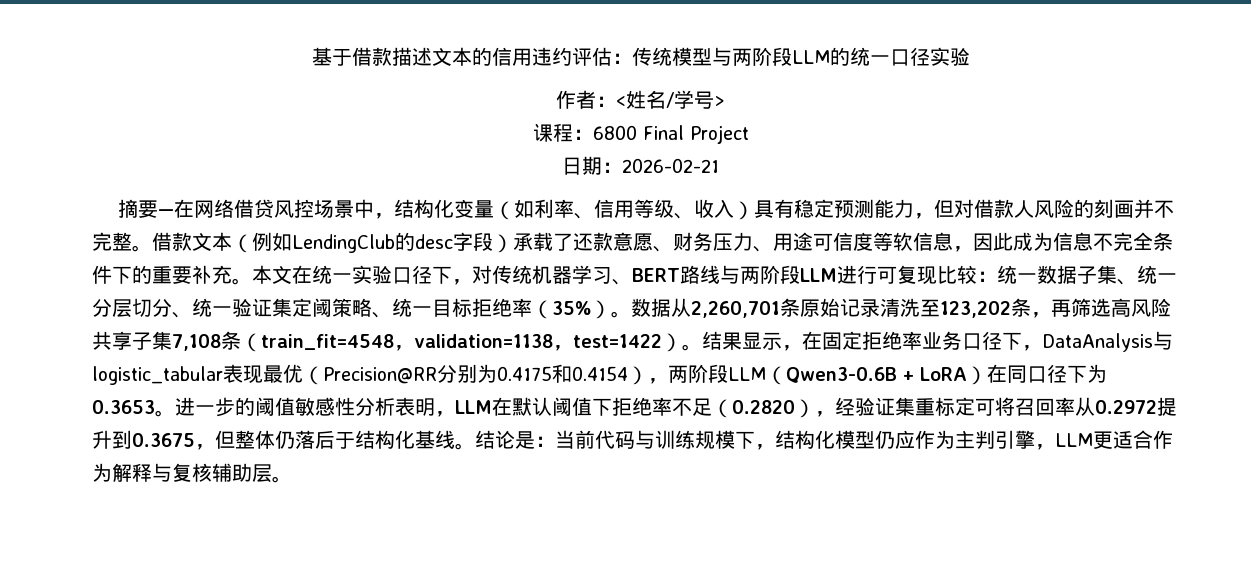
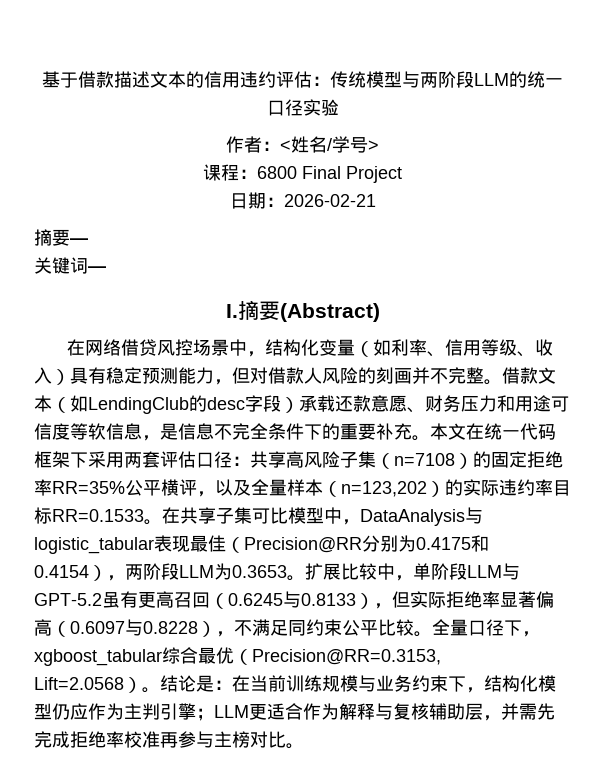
(175, 212) none -> [34,257,106,274] [225,300,380,322] // 关键词— // I.摘要(Abstract) //
[252,232,272,251] 例 -> (70, 405) none
[553,233,573,251] 了 -> (335, 403) none
[753,246,773,252] 、 -> [497,395,515,412] 和
[973,232,1053,251] 因此成为 -> [160,423,178,440] 是
[352,265,1177,285] [92,298,1171,319] [92,331,1022,352] 实验口径下，对传统机器学习、BERT路线与两阶段LLM进行可复现比较：统一数据子集、统一分层切分、统一验证集定阈策略、统一目标拒绝率（35%）。数据从2,260,701条原始记录清洗至123,202条，再筛选高风险共享子集7,108条（train_fit=4548，validation=1138，test=1422）。结果显示，在固定拒绝率业务口径下 -> [520,423,556,440] [34,451,563,469] [34,479,571,497] [34,507,342,525] 代码框架下采用两套评估口径：共享高风险子集（n=7108）的固定拒绝率RR=35%公平横评，以及全量样本（n=123,202）的实际违约率目标RR=0.1533。在共享子集可比模型中
[283,364,303,383] 优 -> [208,535,226,552] 佳
[766,364,1107,385] [92,397,1177,418] [92,430,735,450] （Qwen3-0.6B + LoRA）在同口径下为0.3653。进一步的阈值敏感性分析表明，LLM在默认阈值下拒绝率不足（0.2820），经验证集重标定可将召回率从0.2972提升到0.3675，但整体仍落后于结构化基线。结论是：当前代码与训练规模 -> [214,563,520,581] [34,591,554,609] [34,619,540,637] [34,647,441,666] [34,675,448,693] 为0.3653。扩展比较中，单阶段LLM与GPT-5.2虽有更高召回（0.6245与0.8133），但实际拒绝率显著偏高（0.6097与0.8228），不满足同约束公平比较。全量口径下，xgboost_tabular综合最优（Precision@RR=0.3153, Lift=2.0568）。结论是：在当前训练规模与业务约束
[1035,444,1055,450] ， -> [196,708,214,721] ；
(272, 473) none -> [483,703,555,721] [34,731,286,748] ，并需先完成拒绝率校准再参与主榜对比

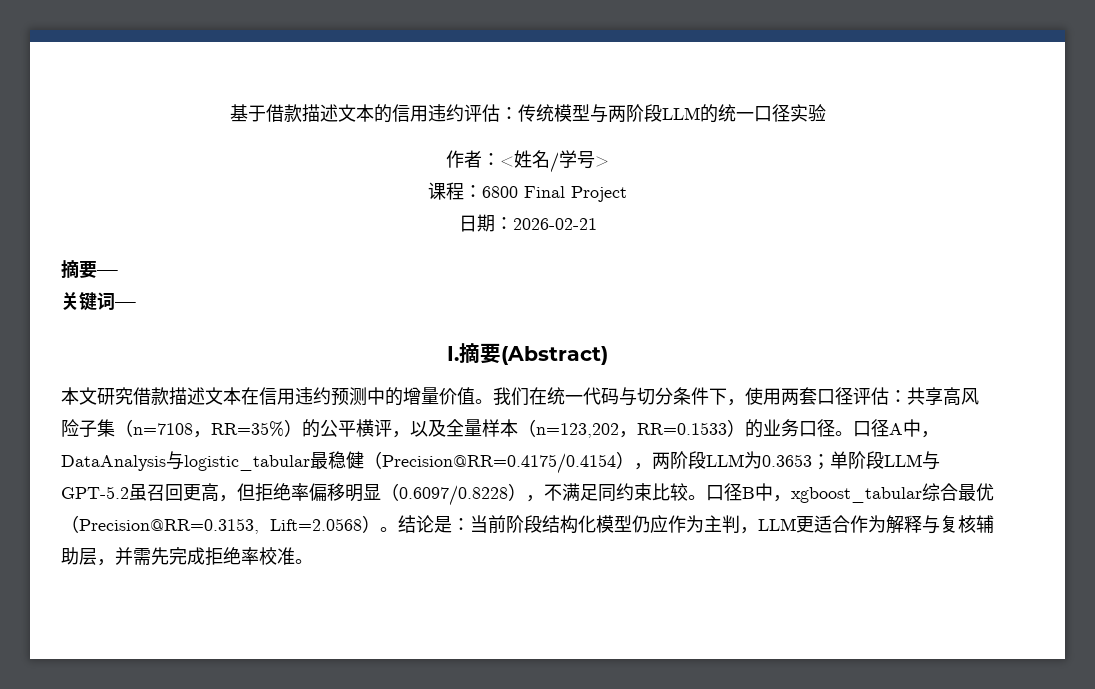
[66,339,553,357] [34,367,556,385] [34,395,569,414] [34,423,556,441] [34,451,232,468] 在网络借贷风控场景中，结构化变量（如利率、信用等级、收入）具有稳定预测能力，但对借款人风险的刻画并不完整。借款文本（如LendingClub的desc字段）承载还款意愿、财务压力和用途可信度等软信息，是信息不完全条件下的重要补充。本文在统一代码框架下采用两套评估口径 -> [61,387,889,406] 本文研究借款描述文本在信用违约预测中的增量价值。我们在统一代码与切分条件下，使用两套口径评估
[455,451,563,469] [34,479,125,496] ）的固定拒绝率RR=35% -> [193,419,320,438] ，RR=35%）的
[427,479,571,497] [34,507,483,526] [34,535,489,554] [34,565,89,578] ）的实际违约率目标RR=0.1533。在共享子集可比模型中，DataAnalysis与logistic_tabular表现最佳（Precision@RR分别为0.4175和0.4154 -> [619,419,939,438] [61,451,616,474] ，RR=0.1533）的业务口径。口径A中，DataAnalysis与logistic_tabular最稳健（Precision@RR=0.4175/0.4154
[287,563,413,581] 。扩展比较中， -> [812,454,830,470] ；
[120,591,554,609] [34,619,522,637] 有更高召回（0.6245与0.8133），但实际拒绝率显著偏高（0.6097与0.8228），不满足同约束公平比较。全量口径下 -> [147,483,773,506] 召回更高，但拒绝率偏移明显（0.6097/0.8228），不满足同约束比较。口径B中
[232,675,484,693] 在当前训练规模与业务约束下， -> [470,515,542,533] 当前阶段
[160,703,214,721] 引擎； -> [740,527,758,534] ，
[160,731,286,748] 再参与主榜对比 -> (295, 556) none

